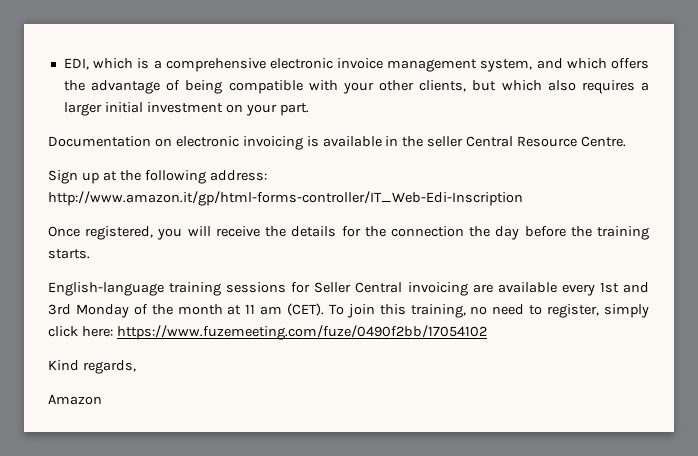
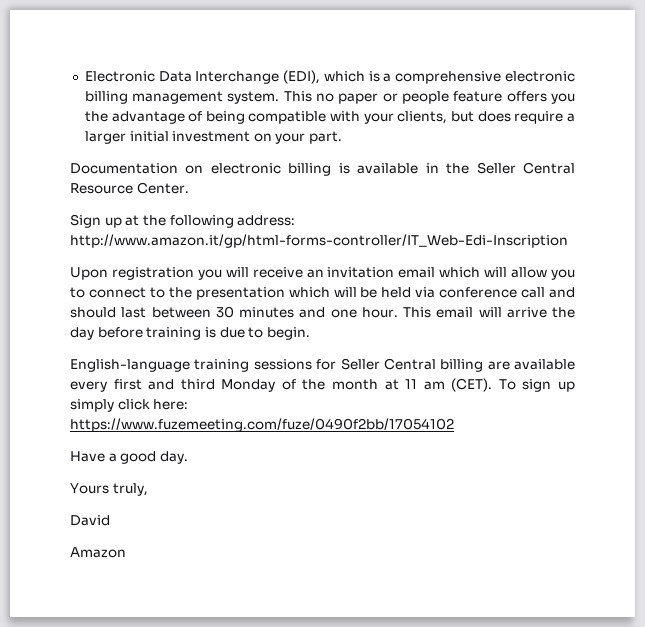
[63,58,89,70] EDI, -> [84,70,321,84] Electronic Data Interchange (EDI),
[337,58,649,72] invoice management system, and which offers -> [84,91,575,104] billing management system. This no paper or people feature offers you
[379,80,415,91] other -> (394, 118) none
[501,80,635,94] which also requires -> [477,111,564,124] does require
[242,136,303,150] invoicing -> [288,163,332,176] billing
[427,136,464,147] seller -> [476,162,516,174] Seller
[581,136,627,147] Centre. -> [136,182,189,194] Center.
[48,226,154,240] Once registered, -> [70,267,194,280] Upon registration
[265,226,649,240] [48,249,90,259] the details for the connection the day before the training starts. -> [306,267,576,280] [70,287,576,300] [70,306,575,318] [70,327,310,340] an invitation email which will allow you to connect to the presentation which will be held via conference call and should last between 30 minutes and one hour. This email will arrive the day before training is due to begin.
[407,282,468,296] invoicing -> [440,359,484,372] billing
[599,282,650,293] [48,304,71,315] 1st and 3rd -> [113,379,215,390] first and third
[346,304,649,318] [48,325,487,340] [48,360,136,374] join this training, no need to register, simply click here: https://www.fuzemeeting.com/fuze/0490f2bb/17054102 // Kind regards, -> [522,379,575,392] [70,399,189,412] [70,418,454,432] [70,451,188,464] [70,483,148,496] [70,515,110,526] sign up simply click here: https://www.fuzemeeting.com/fuze/0490f2bb/17054102 // Have a good day. // Yours truly, // David

